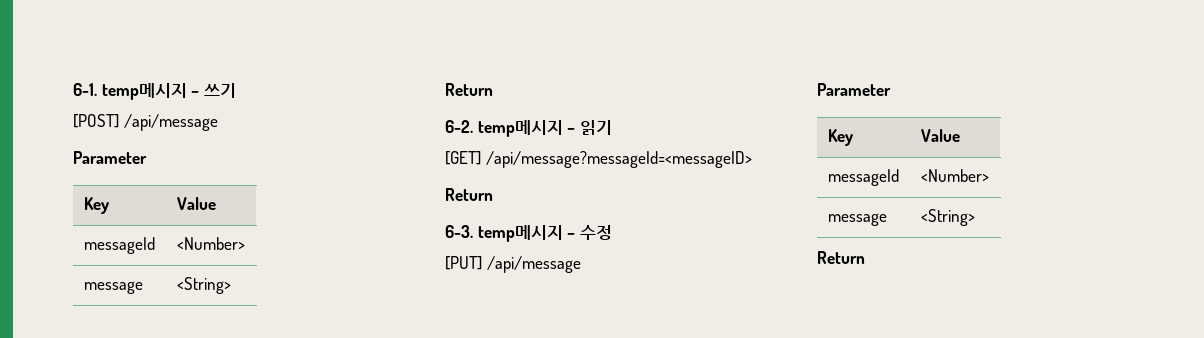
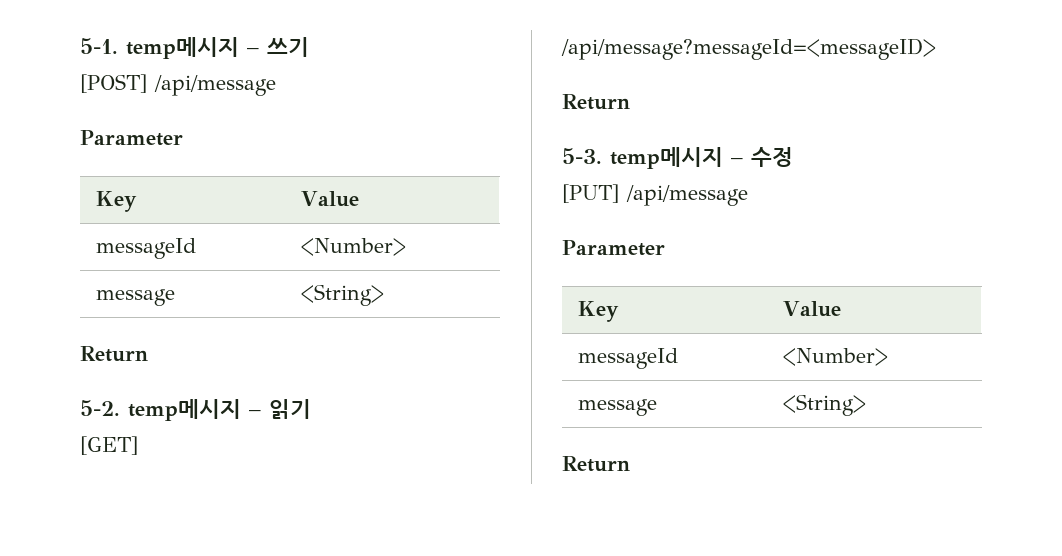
[73,83,97,96] 6-1. -> [80,38,118,54] 5-1.
[445,120,473,133] 6-2. -> [80,400,120,416] 5-2.
[445,225,473,238] 6-3. -> [562,148,602,164] 5-3.

